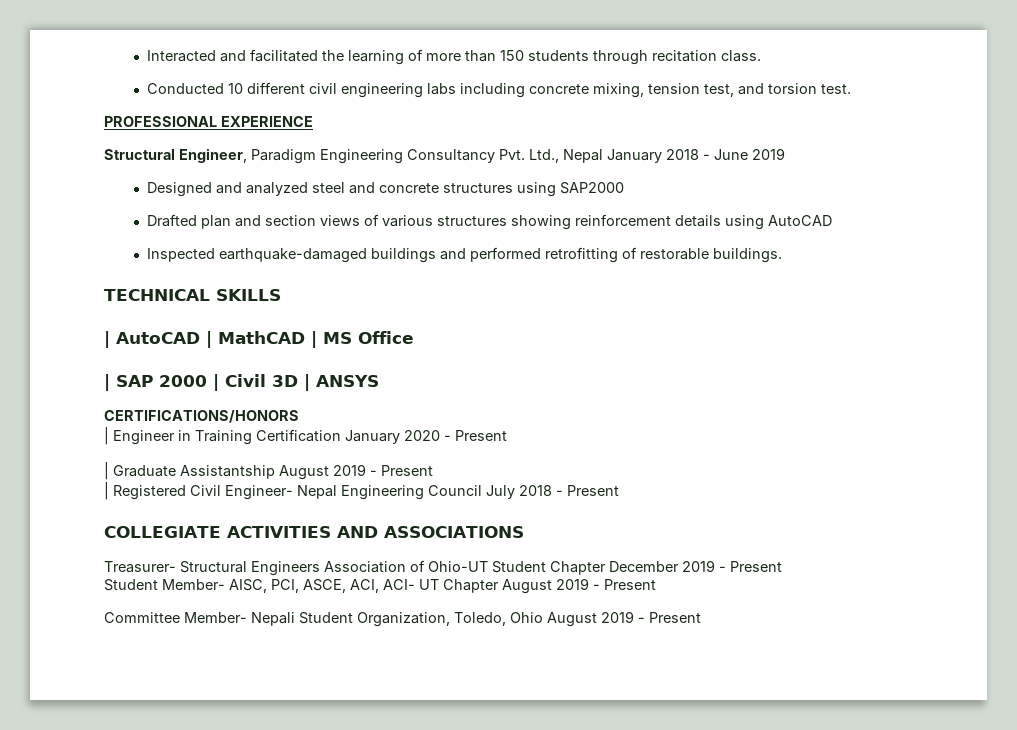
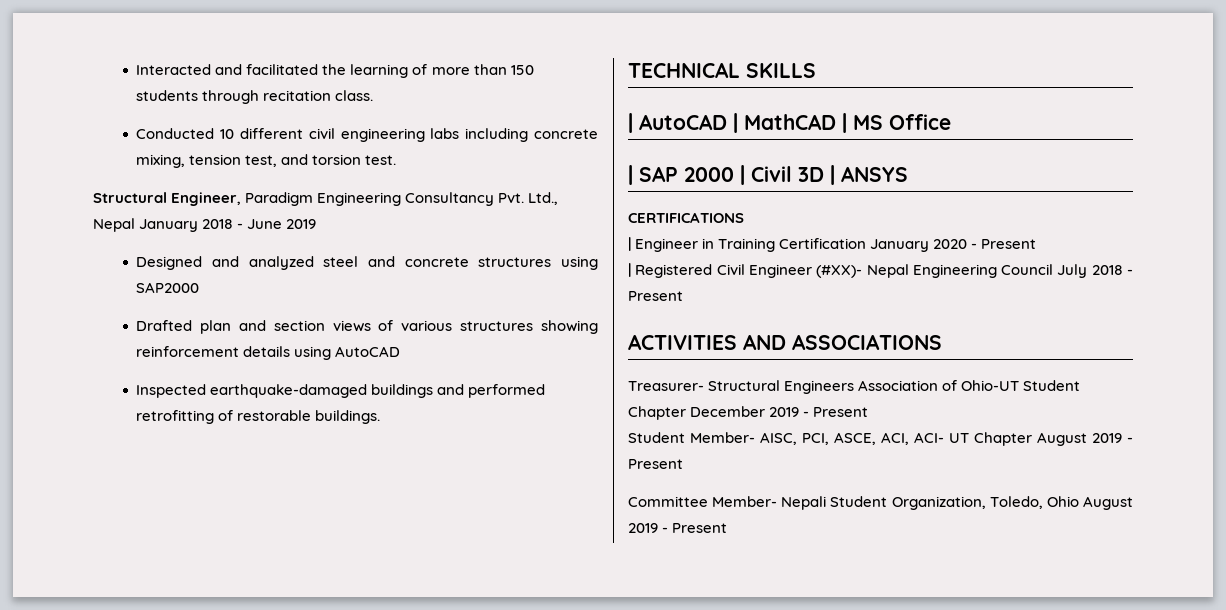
[104,116,313,127] // PROFESSIONAL EXPERIENCE -> (397, 160) none
[104,410,299,423] CERTIFICATIONS/HONORS -> [628,212,744,223] CERTIFICATIONS
[104,462,433,480] // | Graduate Assistantship August 2019 - Present -> (1037, 244) none
[225,485,293,500] Engineer- -> [748,264,863,278] Engineer (#XX)-
[104,526,221,538] COLLEGIATE -> (683, 296) none

